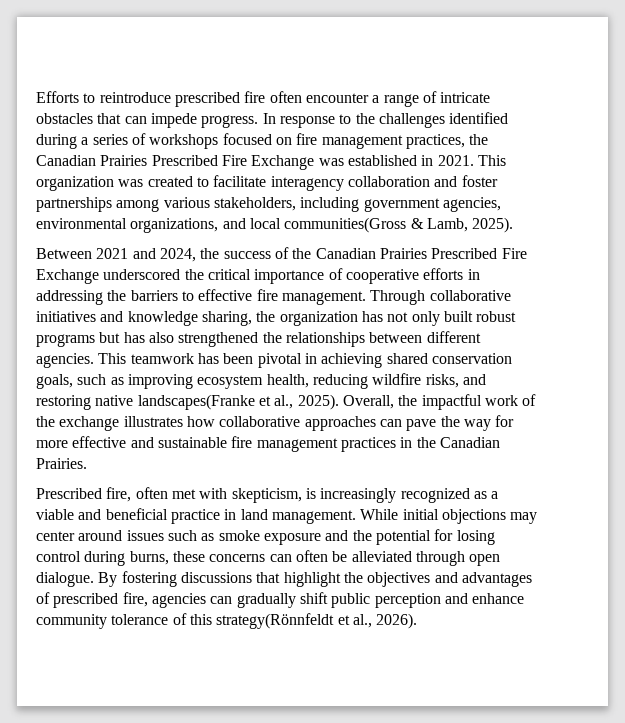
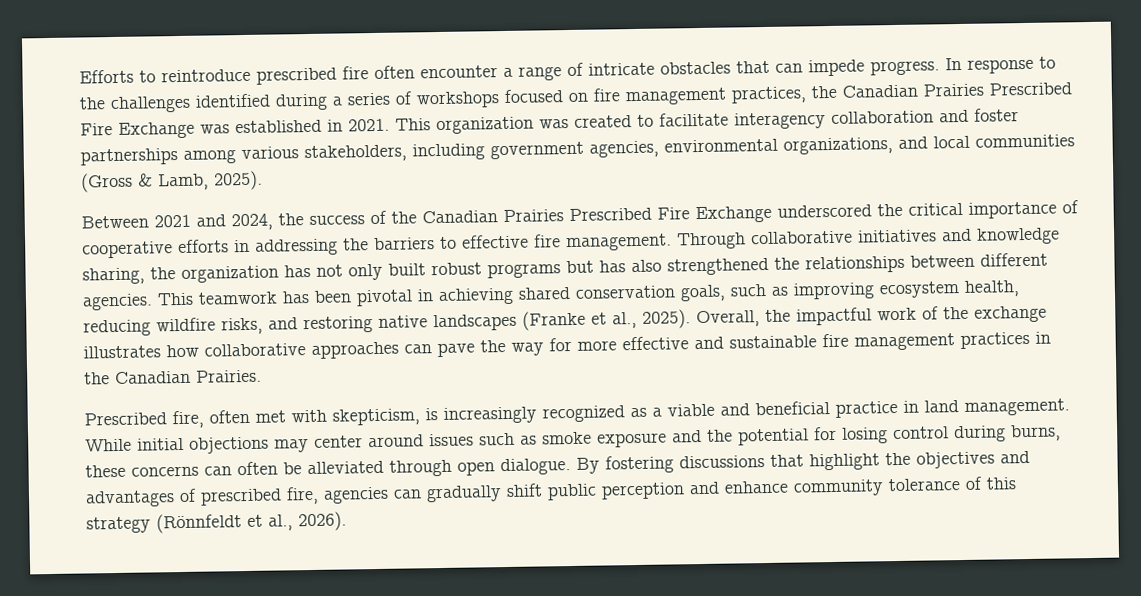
[284,217,407,233] communities(Gross -> [975,134,1075,148] [81,172,133,193] communities (Gross
[137,394,255,410] landscapes(Franke -> [433,310,586,332] landscapes (Franke
[216,613,335,629] strategy(Rönnfeldt -> [86,513,242,534] strategy (Rönnfeldt

